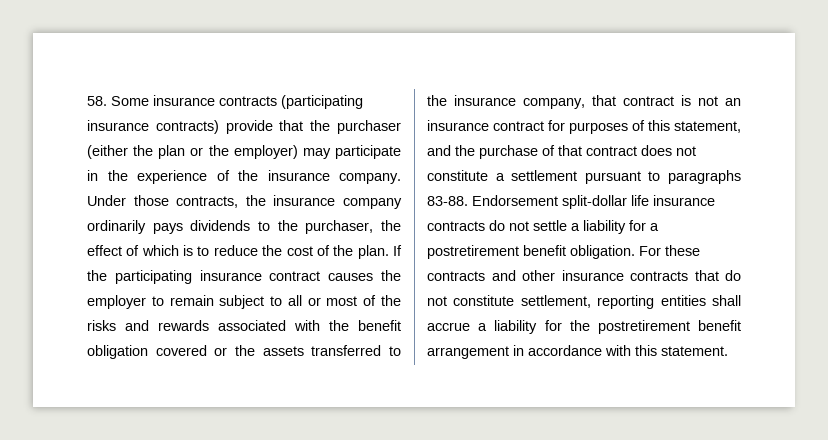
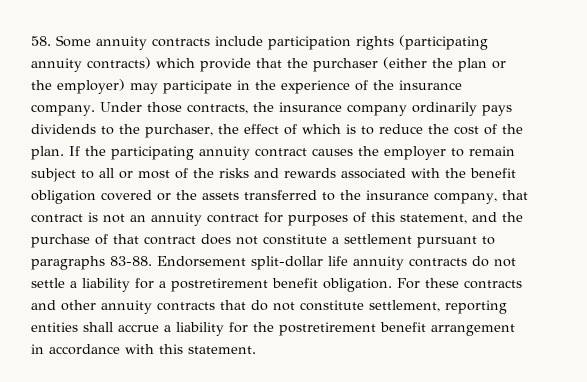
[153,95,363,109] [87,120,219,134] insurance contracts (participating insurance contracts) -> [96,35,488,50] [31,57,195,72] annuity contracts include participation rights (participating annuity contracts) which
[199,270,262,281] insurance -> [199,146,250,160] annuity
[427,120,489,131] insurance -> [151,212,202,226] annuity
[653,195,715,206] insurance -> [353,256,404,270] annuity
[561,270,624,281] insurance -> [101,300,152,314] annuity

